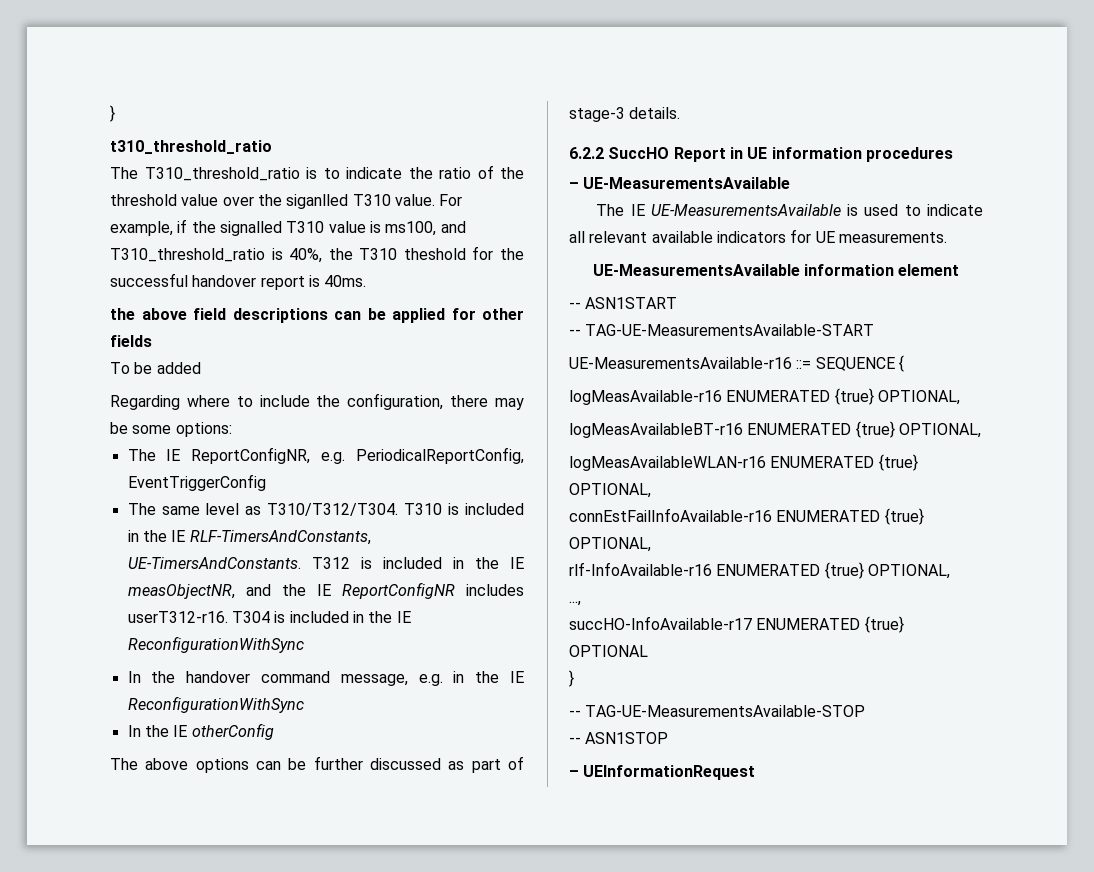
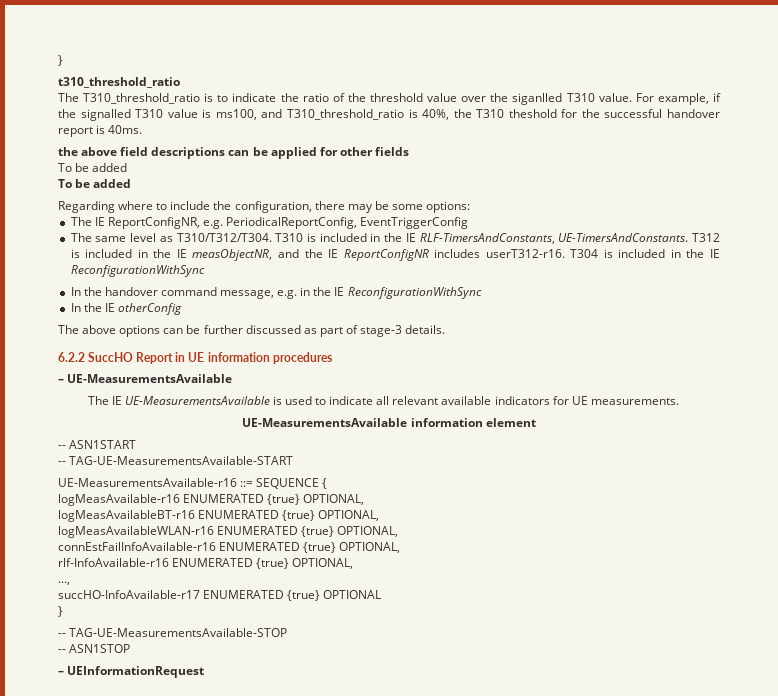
(201, 368) none -> [58,179,132,188] // To be added

